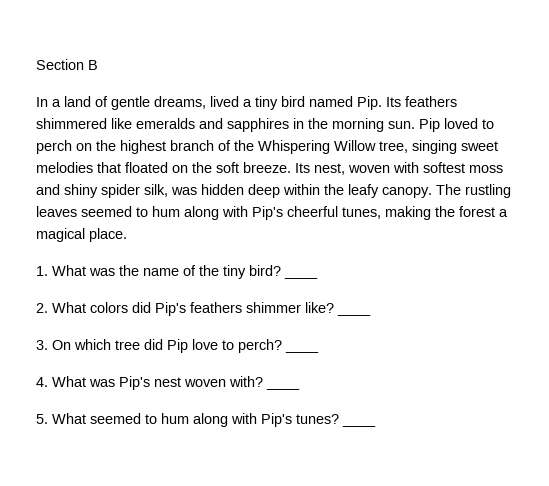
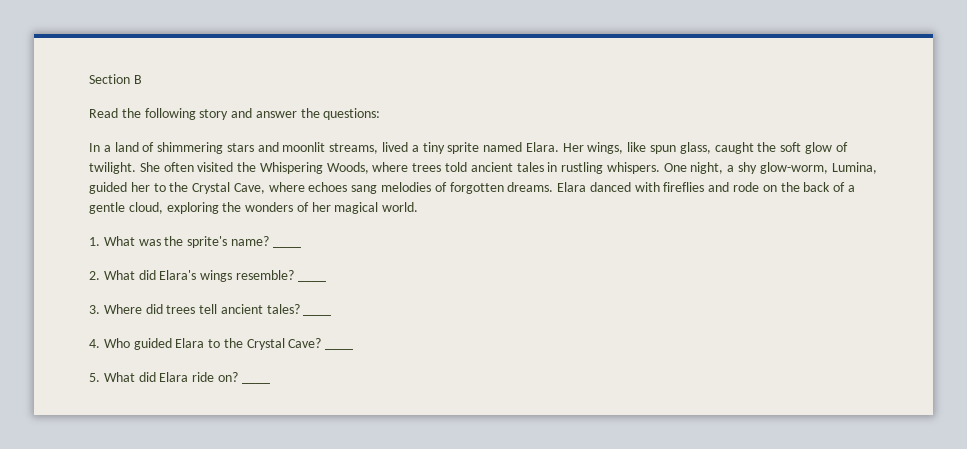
[36,96,457,110] [36,118,494,132] [36,140,498,154] [36,162,503,175] [36,184,511,198] [36,206,508,220] [36,228,127,242] [36,265,281,279] [284,276,318,279] [36,302,334,316] [337,313,371,316] [36,339,319,353] [36,376,263,390] [266,387,300,390] [36,413,339,427] In a land of gentle dreams, lived a tiny bird named Pip. Its feathers shimmered like emeralds and sapphires in the morning sun. Pip loved to perch on the highest branch of the Whispering Willow tree, singing sweet melodies that floated on the soft breeze. Its nest, woven with softest moss and shiny spider silk, was hidden deep within the leafy canopy. The rustling leaves seemed to hum along with Pip's cheerful tunes, making the forest a magical place. // 1. What was the name of the tiny bird? ____ // 2. What colors did Pip's feathers shimmer like? ____ // 3. On which tree did Pip love to perch? ____ // 4. What was Pip's nest woven with? ____ // 5. What seemed to hum along with Pip's tunes? -> [89,108,381,120] [89,142,848,154] [89,162,877,174] [89,182,855,194] [89,202,419,214] [89,236,269,248] [272,246,301,248] [89,270,294,282] [297,280,326,282] [89,304,300,314] [303,314,332,316] [89,338,322,350] [325,348,354,350] [89,372,238,382] Read the following story and answer the questions: // In a land of shimmering stars and moonlit streams, lived a tiny sprite named Elara. Her wings, like spun glass, caught the soft glow of twilight. She often visited the Whispering Woods, where trees told ancient tales in rustling whispers. One night, a shy glow-worm, Lumina, guided her to the Crystal Cave, where echoes sang melodies of forgotten dreams. Elara danced with fireflies and rode on the back of a gentle cloud, exploring the wonders of her magical world. // 1. What was the sprite's name? ____ // 2. What did Elara's wings resemble? ____ // 3. Where did trees tell ancient tales? ____ // 4. Who guided Elara to the Crystal Cave? ____ // 5. What did Elara ride on?

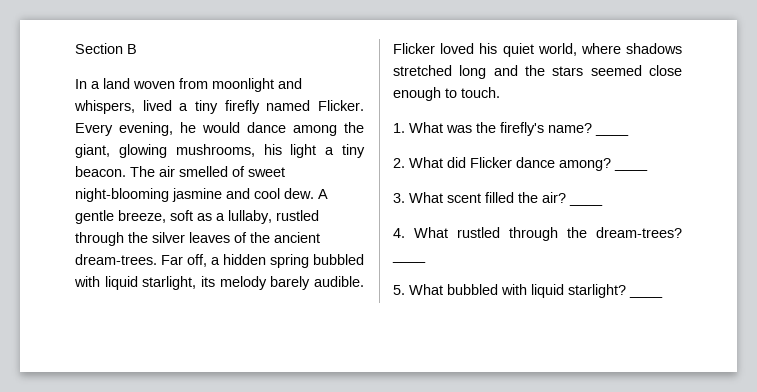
[89,108,381,120] [89,142,848,154] [89,162,877,174] [89,182,855,194] [89,202,419,214] Read the following story and answer the questions: // In a land of shimmering stars and moonlit streams, lived a tiny sprite named Elara. Her wings, like spun glass, caught the soft glow of twilight. She often visited the Whispering Woods, where trees told ancient tales in rustling whispers. One night, a shy glow-worm, Lumina, guided her to the Crystal Cave, where echoes sang melodies of forgotten dreams. Elara danced with fireflies and rode on the back of a gentle cloud, exploring the wonders of her magical world. -> [75,78,302,92] [74,100,364,114] [75,122,364,136] [75,144,365,158] [75,166,285,177] [75,188,328,202] [75,210,319,224] [75,232,320,246] [75,254,364,268] [74,276,364,290] [393,43,682,57] [393,65,682,79] [393,87,500,101] In a land woven from moonlight and whispers, lived a tiny firefly named Flicker. Every evening, he would dance among the giant, glowing mushrooms, his light a tiny beacon. The air smelled of sweet night-blooming jasmine and cool dew. A gentle breeze, soft as a lullaby, rustled through the silver leaves of the ancient dream-trees. Far off, a hidden spring bubbled with liquid starlight, its melody barely audible. Flicker loved his quiet world, where shadows stretched long and the stars seemed close enough to touch.
[187,236,228,248] sprite's -> [500,122,544,136] firefly's
[159,270,294,282] Elara's wings resemble? -> [470,157,611,171] Flicker dance among?
[103,304,300,314] [303,314,332,316] [89,338,322,350] Where did trees tell ancient tales? ____ // 4. Who guided Elara to the Crystal Cave? -> [409,192,566,203] [569,203,603,206] [393,227,682,241] What scent filled the air? ____ // 4. What rustled through the dream-trees?
[138,372,238,382] did Elara ride on? -> [447,284,626,298] bubbled with liquid starlight?

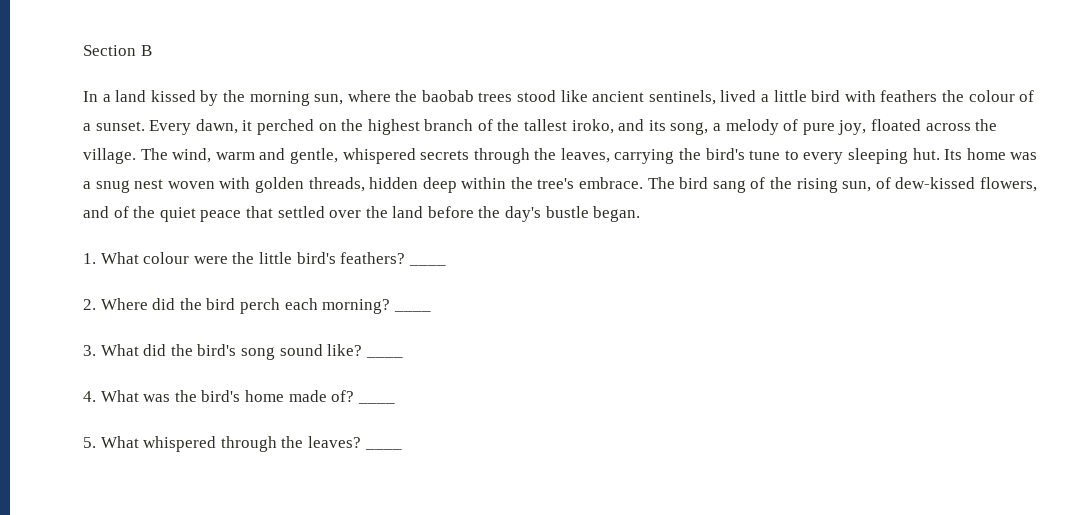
[133,78,302,92] [74,100,364,114] [75,122,364,136] [75,144,365,158] [75,166,285,177] [75,188,328,202] [75,210,319,224] [75,232,320,246] [75,254,364,268] [74,276,364,290] [393,43,682,57] [393,65,682,79] [393,87,500,101] [393,122,592,136] [595,133,629,136] [393,157,648,171] [393,192,566,203] [569,203,603,206] [393,227,682,241] woven from moonlight and whispers, lived a tiny firefly named Flicker. Every evening, he would dance among the giant, glowing mushrooms, his light a tiny beacon. The air smelled of sweet night-blooming jasmine and cool dew. A gentle breeze, soft as a lullaby, rustled through the silver leaves of the ancient dream-trees. Far off, a hidden spring bubbled with liquid starlight, its melody barely audible. Flicker loved his quiet world, where shadows stretched long and the stars seemed close enough to touch. // 1. What was the firefly's name? ____ // 2. What did Flicker dance among? ____ // 3. What scent filled the air? ____ // 4. What rustled through the dream-trees? -> [150,90,1035,106] [83,119,998,135] [83,148,1038,164] [83,177,1037,193] [83,206,641,222] [83,252,406,264] [408,264,446,266] [83,298,431,314] [83,344,363,360] [365,356,403,358] [83,390,355,402] kissed by the morning sun, where the baobab trees stood like ancient sentinels, lived a little bird with feathers the colour of a sunset. Every dawn, it perched on the highest branch of the tallest iroko, and its song, a melody of pure joy, floated across the village. The wind, warm and gentle, whispered secrets through the leaves, carrying the bird's tune to every sleeping hut. Its home was a snug nest woven with golden threads, hidden deep within the tree's embrace. The bird sang of the rising sun, of dew-kissed flowers, and of the quiet peace that settled over the land before the day's bustle began. // 1. What colour were the little bird's feathers? ____ // 2. Where did the bird perch each morning? ____ // 3. What did the bird's song sound like? ____ // 4. What was the bird's home made of?
[447,284,626,298] bubbled with liquid starlight? -> [143,436,361,452] whispered through the leaves?

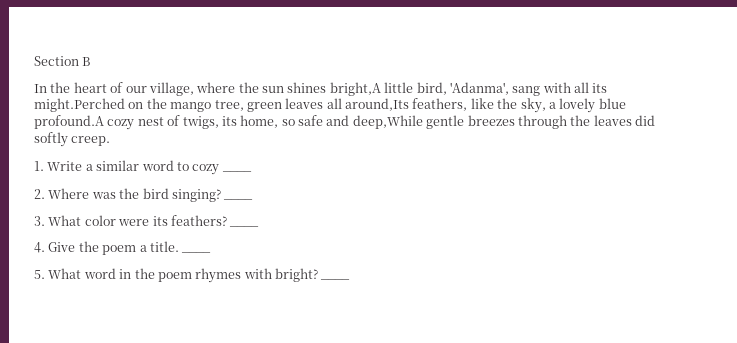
[102,90,1035,106] [83,119,998,135] [83,148,1038,164] [83,177,1037,193] [83,206,641,222] [83,252,406,264] a land kissed by the morning sun, where the baobab trees stood like ancient sentinels, lived a little bird with feathers the colour of a sunset. Every dawn, it perched on the highest branch of the tallest iroko, and its song, a melody of pure joy, floated across the village. The wind, warm and gentle, whispered secrets through the leaves, carrying the bird's tune to every sleeping hut. Its home was a snug nest woven with golden threads, hidden deep within the tree's embrace. The bird sang of the rising sun, of dew-kissed flowers, and of the quiet peace that settled over the land before the day's bustle began. // 1. What colour were the little bird's feathers? -> [50,82,608,96] [34,98,626,113] [34,115,655,130] [34,132,111,147] [34,160,220,175] the heart of our village, where the sun shines bright,A little bird, 'Adanma', sang with all its might.Perched on the mango tree, green leaves all around,Its feathers, like the sky, a lovely blue profound.A cozy nest of twigs, its home, so safe and deep,While gentle breezes through the leaves did softly creep. // 1. Write a similar word to cozy
[152,298,176,310] did -> [91,192,116,199] was
[239,298,391,314] perch each morning? -> [171,189,221,202] singing?
[143,344,363,360] [365,356,403,358] [83,390,355,402] [357,402,395,404] [83,436,361,452] did the bird's song sound like? ____ // 4. What was the bird's home made of? ____ // 5. What whispered through the leaves? -> [84,215,227,226] [229,226,260,227] [34,241,179,255] [181,252,212,253] [34,268,318,283] color were its feathers? ____ // 4. Give the poem a title. ____ // 5. What word in the poem rhymes with bright?

